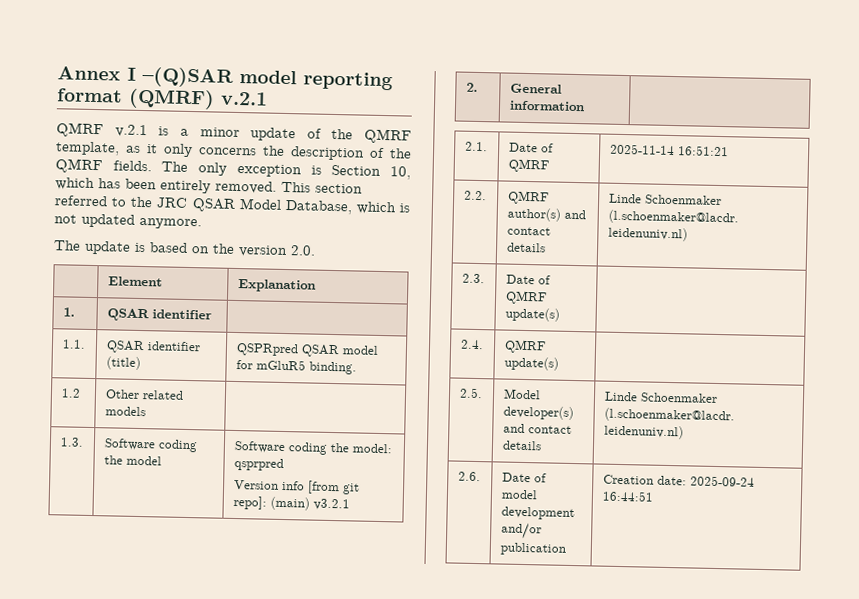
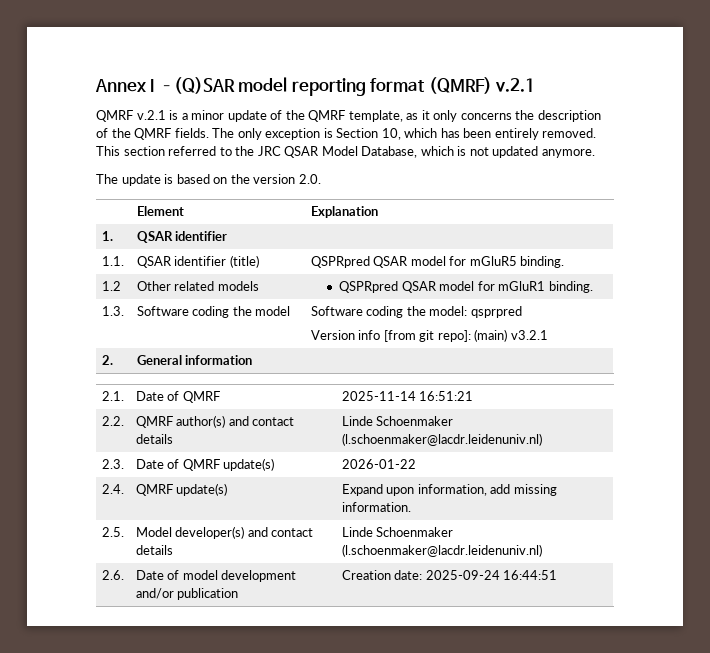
(146, 411) none -> [339,281,593,293] QSPRpred QSAR model for mGluR1 binding.
(560, 314) none -> [341,459,416,469] 2026-01-22
(559, 363) none -> [341,484,557,496] [341,502,411,512] Expand upon information, add missing information.

